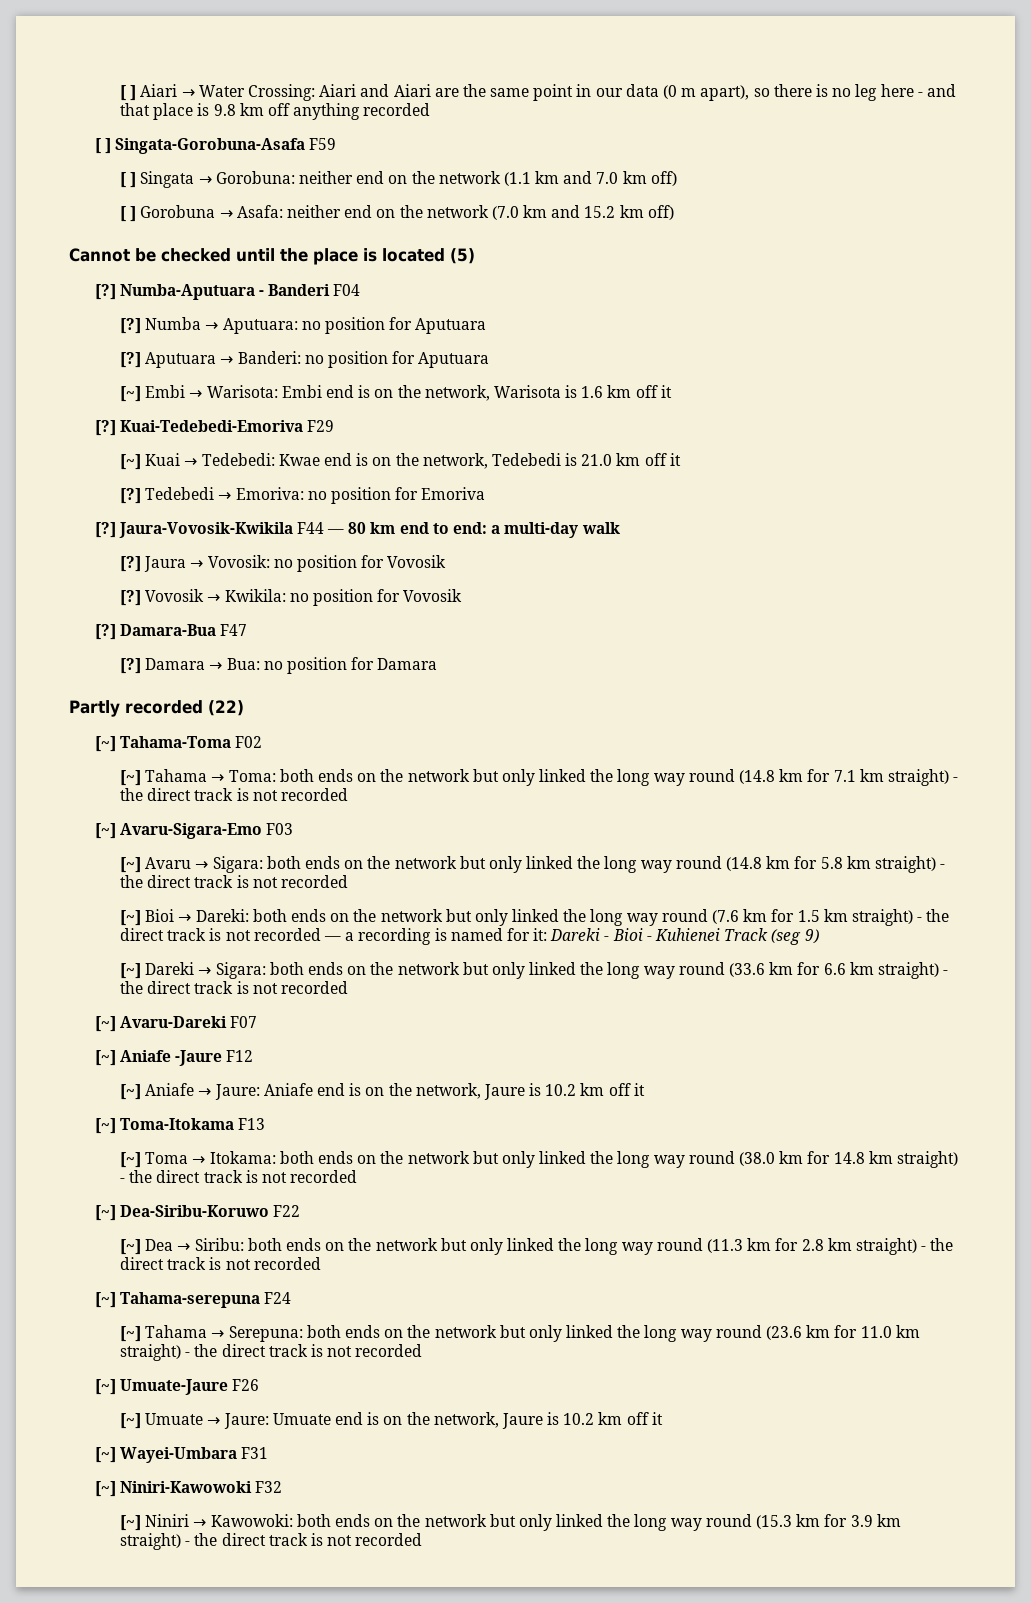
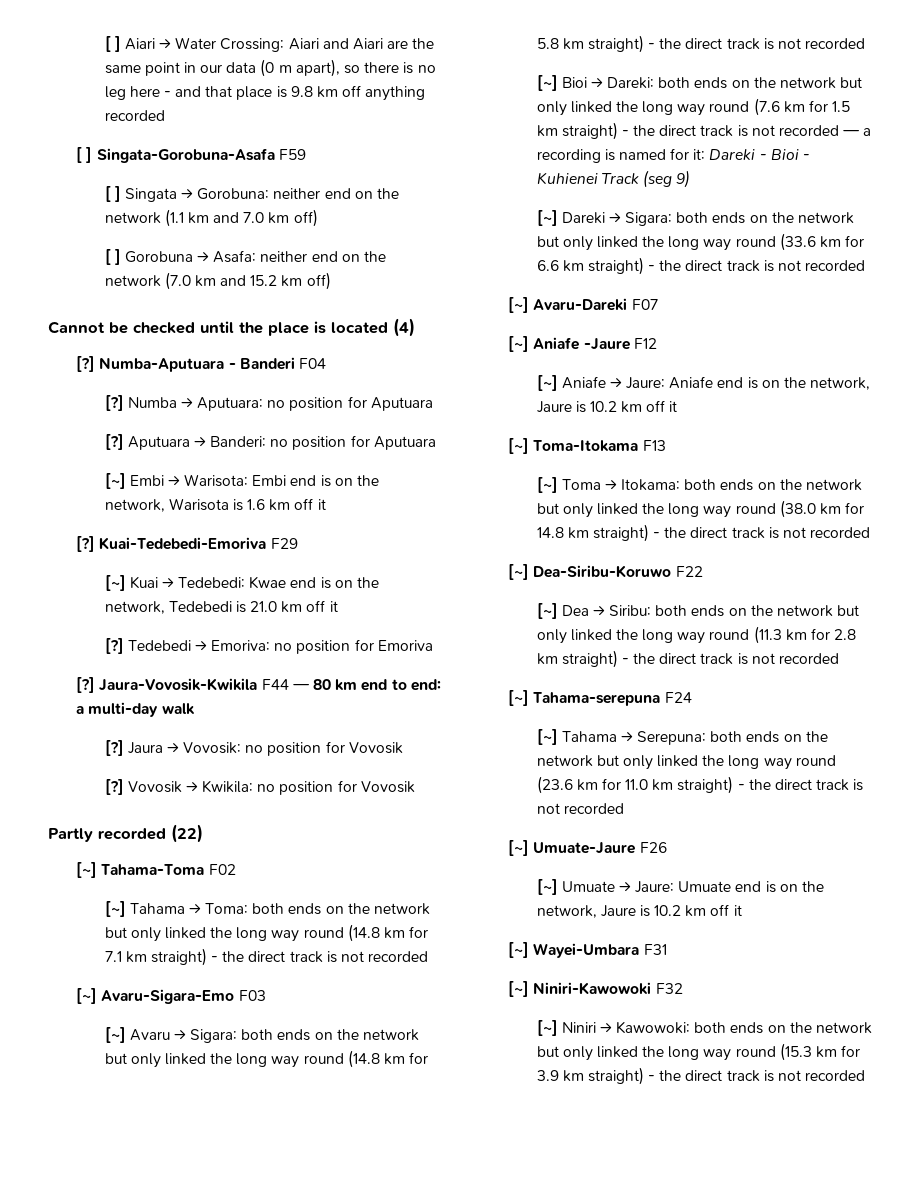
[450,248,475,264] (5) -> [393,318,415,337] (4)
[94,624,247,640] [120,657,438,674] // [?] Damara-Bua F47 // [?] Damara → Bua: no position for Damara -> (415, 787) none

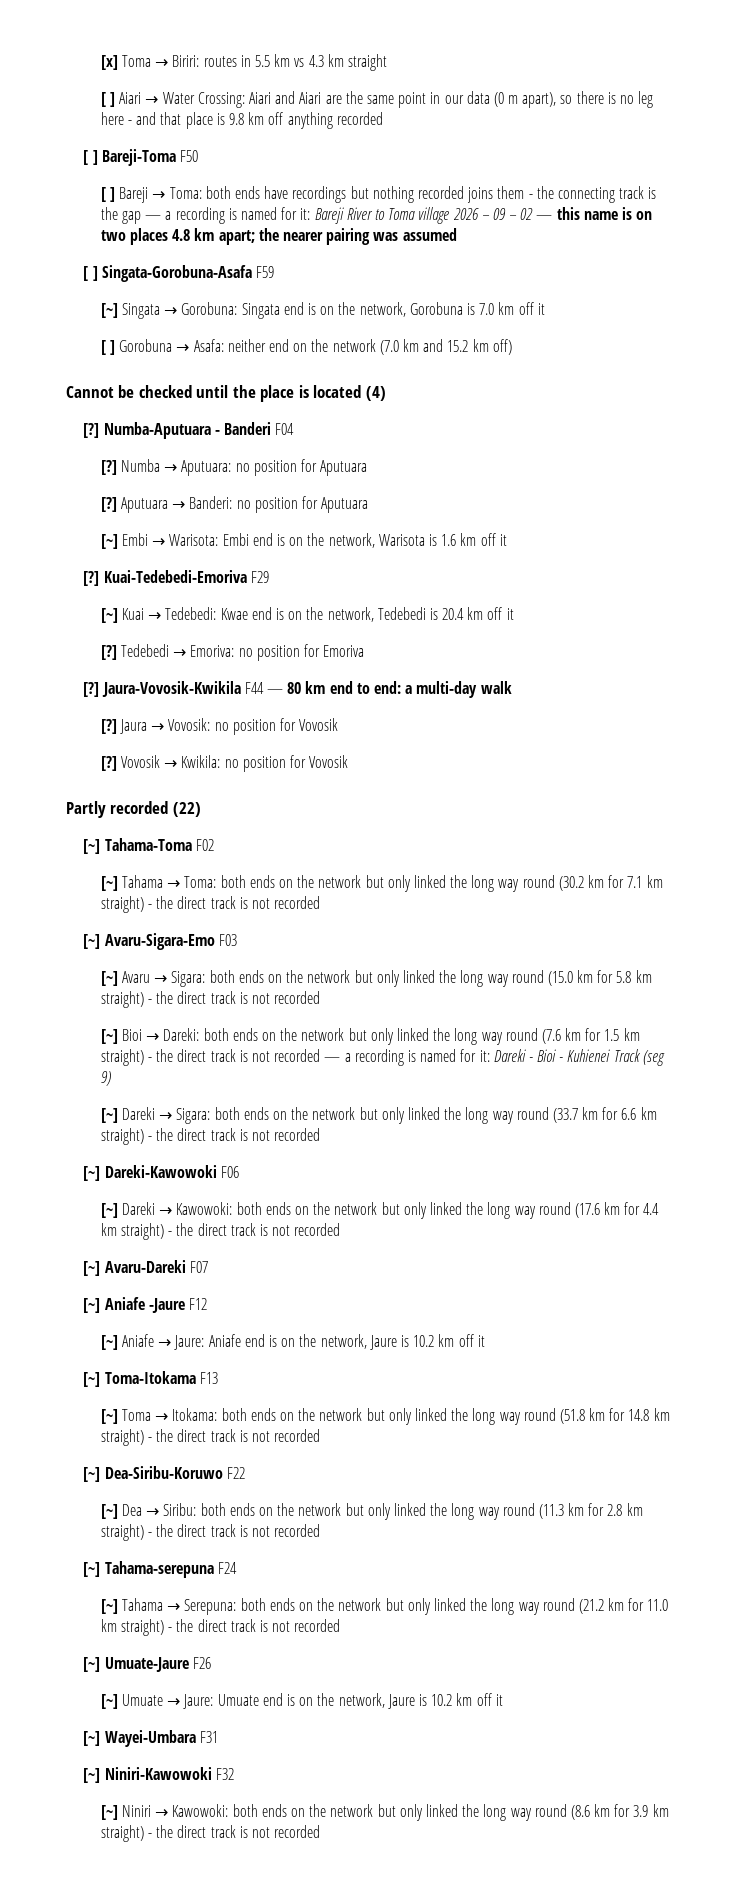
(104, 44) none -> [100,54,387,71] [x] Toma → Biriri: routes in 5.5 km vs 4.3 km straight //
(165, 115) none -> [83,149,199,166] [100,186,657,203] [100,207,653,224] [100,228,457,245] // [ ] Bareji-Toma F50 // [ ] Bareji → Toma: both ends have recordings but nothing recorded joins them - the connecting track is the gap — a recording is named for it: Bareji River to Toma village 2026 – 09 – 02 — this name is on two places 4.8 km apart; the nearer pairing was assumed
[104,186,121,202] [ ] -> [100,303,118,318] [~]
[273,188,399,199] [104,209,318,227] neither end on the network (1.1 km and 7.0 km off) -> [241,302,545,319] Singata end is on the network, Gorobuna is 7.0 km off it
[250,601,278,612] 21.0 -> [442,608,465,620] 20.4
[347,924,380,942] (14.8 -> [558,876,584,891] (30.2
[347,1050,380,1068] (14.8 -> [547,971,573,986] (15.0
[779,233,816,251] (33.6 -> [552,1108,578,1123] (33.7
(866, 265) none -> [83,1165,239,1181] [100,1202,660,1219] [100,1223,341,1240] // [~] Dareki-Kawowoki F06 // [~] Dareki → Kawowoki: both ends on the network but only linked the long way round (17.6 km for 4.4 km straight) - the direct track is not recorded
[779,500,816,518] (38.0 -> [559,1409,585,1424] (51.8
[536,776,573,794] (23.6 -> [578,1599,604,1614] (21.2
[779,1043,812,1061] (15.3 -> [570,1805,590,1820] (8.6

